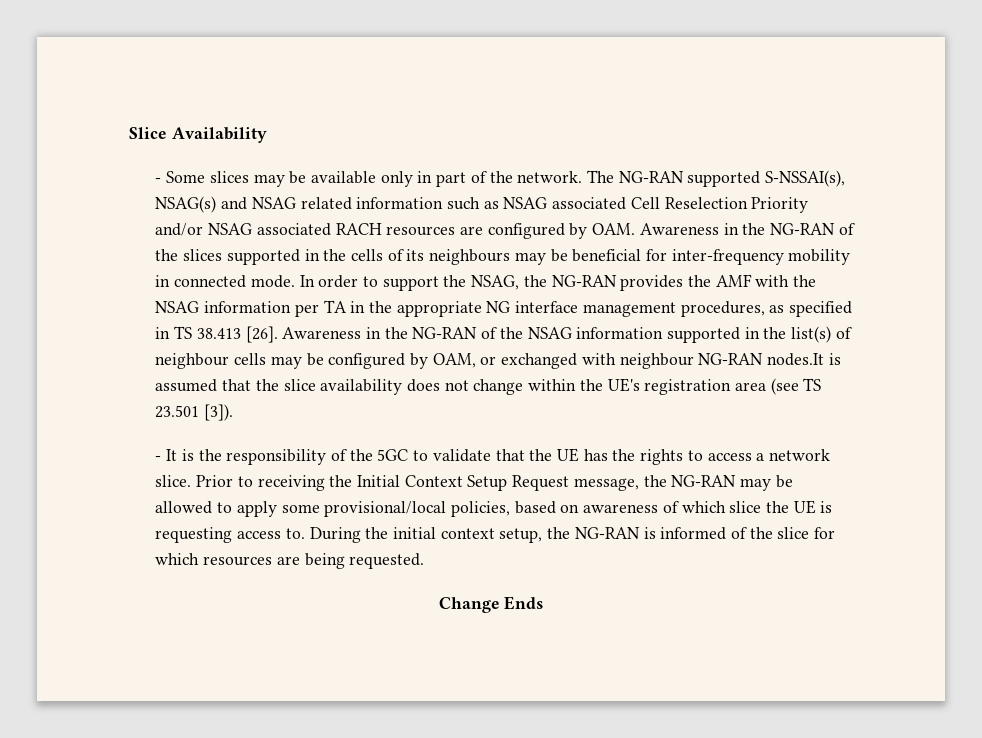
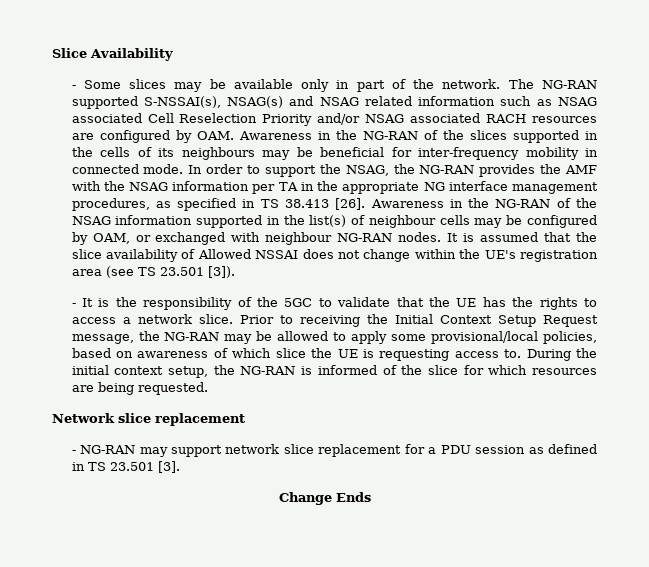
[767,353,825,366] nodes.It -> [398,232,459,242] nodes. It
(403, 387) none -> [181,249,299,259] of Allowed NSSAI
(425, 561) none -> [52,413,245,426] [71,444,597,457] [71,461,180,473] // Network slice replacement // - NG-RAN may support network slice replacement for a PDU session as defined in TS 23.501 [3].

